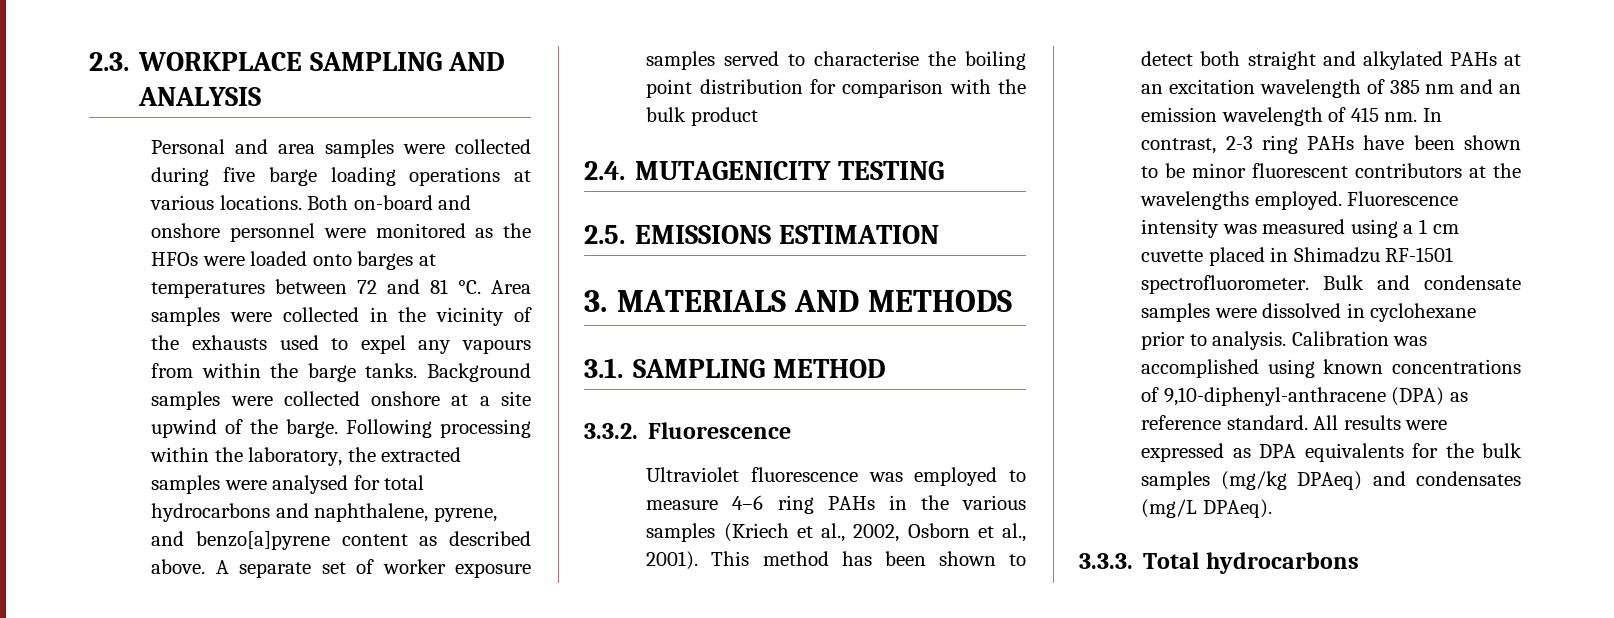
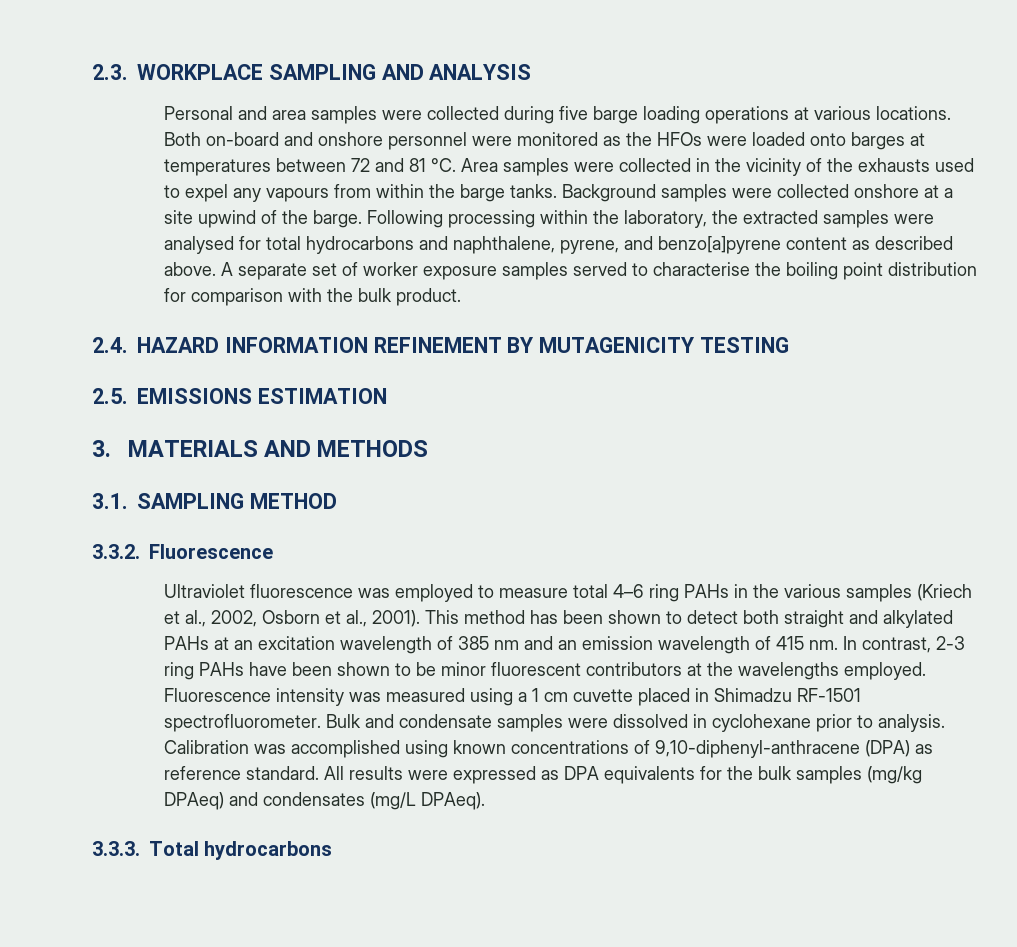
[690,107,758,126] product -> [395,288,461,306] product.
(625, 170) none -> [137,337,535,353] HAZARD INFORMATION REFINEMENT BY
(719, 505) none -> [572,584,608,598] total

